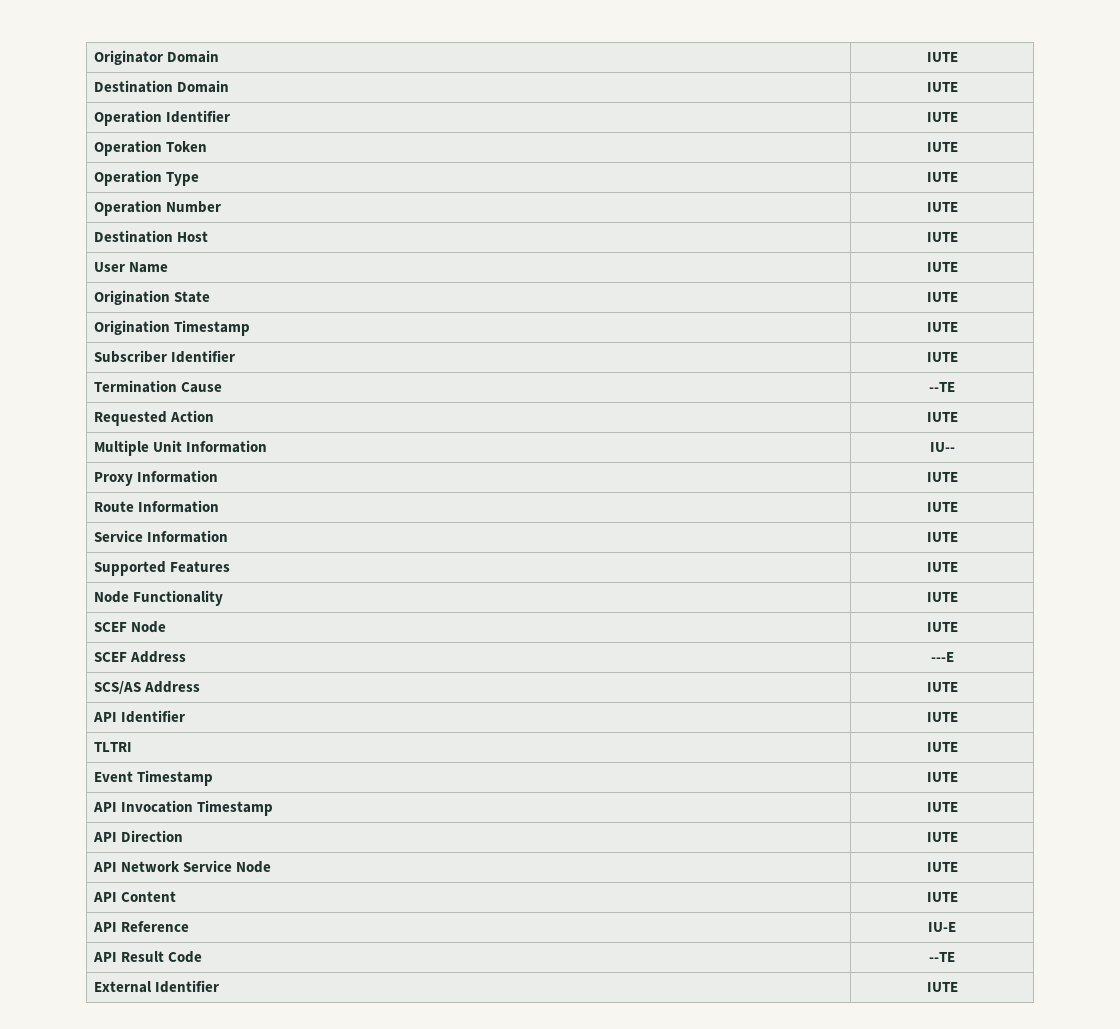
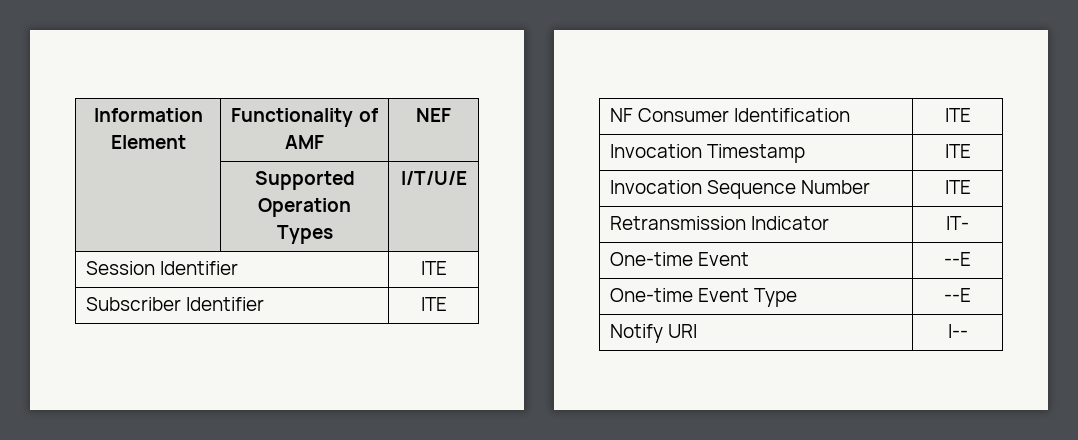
[93,50,219,65] [926,52,958,62] [93,80,229,93] [926,82,958,92] [93,110,230,126] [926,112,958,122] [93,140,207,156] [926,142,958,152] [93,170,199,186] [926,172,958,182] [93,200,221,216] [926,202,958,212] [93,230,208,243] [926,232,958,242] [93,262,168,273] [926,262,958,272] [93,290,210,305] [926,292,958,302] [93,320,250,336] [926,322,958,332] [93,350,235,363] [926,352,958,362] [93,380,222,393] [929,382,955,392] [93,410,214,426] [926,412,958,422] [93,440,267,456] [929,442,955,452] [93,470,218,486] [926,472,958,482] [93,500,219,513] [926,502,958,512] [93,530,228,543] [926,532,958,542] [93,561,230,576] [926,562,958,572] [93,590,223,606] [926,592,958,602] [93,621,166,633] [926,622,958,632] [93,651,186,663] [930,652,954,662] [93,681,200,695] [926,682,958,692] [92,710,185,723] [926,712,958,722] [93,742,132,752] [926,742,958,752] [93,770,213,786] [926,772,958,782] [92,800,273,816] [926,802,958,812] [92,830,183,842] [926,832,958,842] [92,860,271,873] [926,862,958,872] [92,891,176,902] [926,892,958,902] [92,921,189,932] [928,922,956,932] [92,951,202,963] [929,952,955,962] [93,980,219,993] [926,982,958,992] Originator Domain | IUTE // Destination Domain | IUTE // Operation Identifier | IUTE // Operation Token | IUTE // Operation Type | IUTE // Operation Number | IUTE // Destination Host | IUTE // User Name | IUTE // Origination State | IUTE // Origination Timestamp | IUTE // Subscriber Identifier | IUTE // Termination Cause | --TE // Requested Action | IUTE // Multiple Unit Information | IU-- // Proxy Information | IUTE // Route Information | IUTE // Service Information | IUTE // Supported Features | IUTE // Node Functionality | IUTE // SCEF Node | IUTE // SCEF Address | ---E // SCS/AS Address | IUTE // API Identifier | IUTE // TLTRI | IUTE // Event Timestamp | IUTE // API Invocation Timestamp | IUTE // API Direction | IUTE // API Network Service Node | IUTE // API Content | IUTE // API Reference | IU-E // API Result Code | --TE // External Identifier | IUTE -> [93,108,203,122] [110,135,186,149] [231,108,378,127] [285,135,324,149] [416,108,451,122] [254,171,355,190] [258,198,351,217] [276,225,333,244] [400,171,467,185] [86,261,239,275] [420,261,447,275] [86,297,265,311] [420,297,447,311] [610,108,851,122] [944,108,971,122] [610,144,806,163] [944,144,971,158] [610,180,871,199] [944,180,971,194] [610,216,830,230] [946,216,969,230] [610,252,750,266] [944,252,971,266] [610,288,798,307] [944,288,971,302] [610,324,698,343] [947,324,968,338] Information Element | Functionality of AMF | NEF // | Supported Operation Types | I/T/U/E // Session Identifier | ITE // Subscriber Identifier | ITE // NF Consumer Identification | ITE // Invocation Timestamp | ITE // Invocation Sequence Number | ITE // Retransmission Indicator | IT- // One-time Event | --E // One-time Event Type | --E // Notify URI | I--

